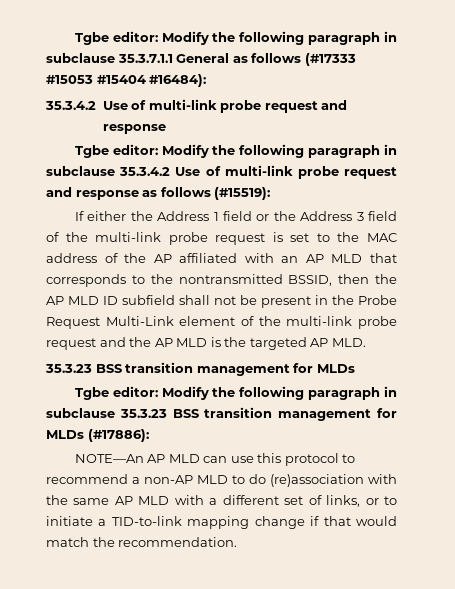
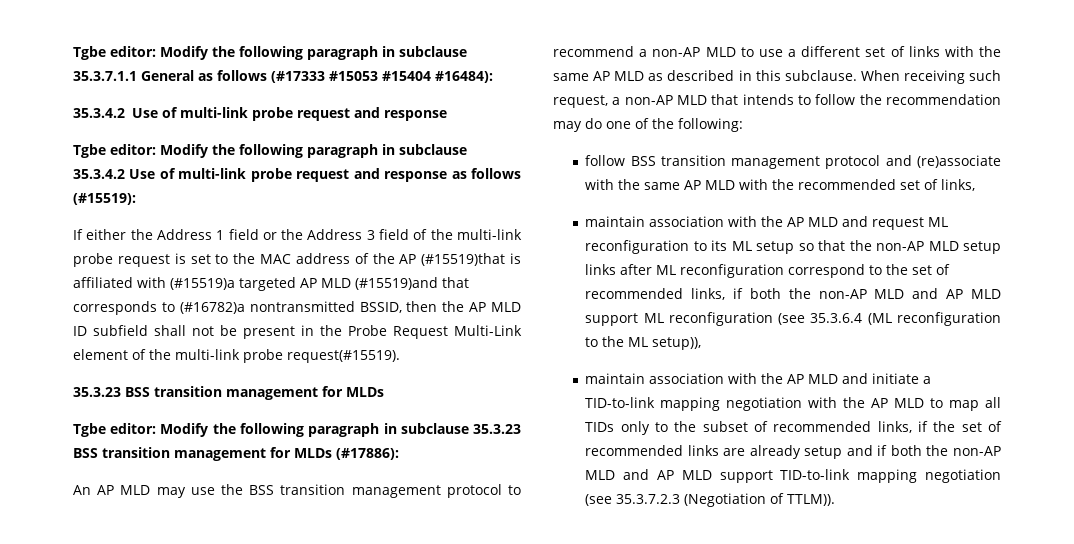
[179,253,363,263] affiliated with an AP MLD -> [421,253,521,266] [73,277,438,291] (#15519)that is affiliated with (#15519)a targeted AP MLD (#15519)and
[150,274,173,284] the -> [179,302,245,314] (#16782)a
[46,337,366,350] request and the AP MLD is the targeted AP MLD. -> [287,350,400,363] request(#15519).
[74,453,282,463] NOTE—An AP MLD can use this -> [73,484,441,498] An AP MLD may use the BSS transition management
[249,474,364,487] do (re)association -> [758,46,1001,57] [553,70,1001,84] [553,94,1001,108] [553,118,743,132] [585,155,1001,169] use a different set of links with the same AP MLD as described in this subclause. When receiving such request, a non-AP MLD that intends to follow the recommendation may do one of the following: // follow BSS transition management protocol and (re)associate
[209,495,279,505] a different -> [772,179,897,190] the recommended
[365,496,397,505] [46,516,397,529] [46,537,238,547] or to initiate a TID-to-link mapping change if that would match the recommendation. -> [585,216,949,230] [585,240,1001,254] [585,264,951,278] [585,288,1001,300] [585,312,1001,326] [585,336,702,350] [585,373,932,384] [585,397,1001,411] [585,421,1002,435] [585,445,1001,459] [585,469,1001,483] [585,493,836,507] // maintain association with the AP MLD and request ML reconfiguration to its ML setup so that the non-AP MLD setup links after ML reconfiguration correspond to the set of recommended links, if both the non-AP MLD and AP MLD support ML reconfiguration (see 35.3.6.4 (ML reconfiguration to the ML setup)), // maintain association with the AP MLD and initiate a TID-to-link mapping negotiation with the AP MLD to map all TIDs only to the subset of recommended links, if the set of recommended links are already setup and if both the non-AP MLD and AP MLD support TID-to-link mapping negotiation (see 35.3.7.2.3 (Negotiation of TTLM)).

